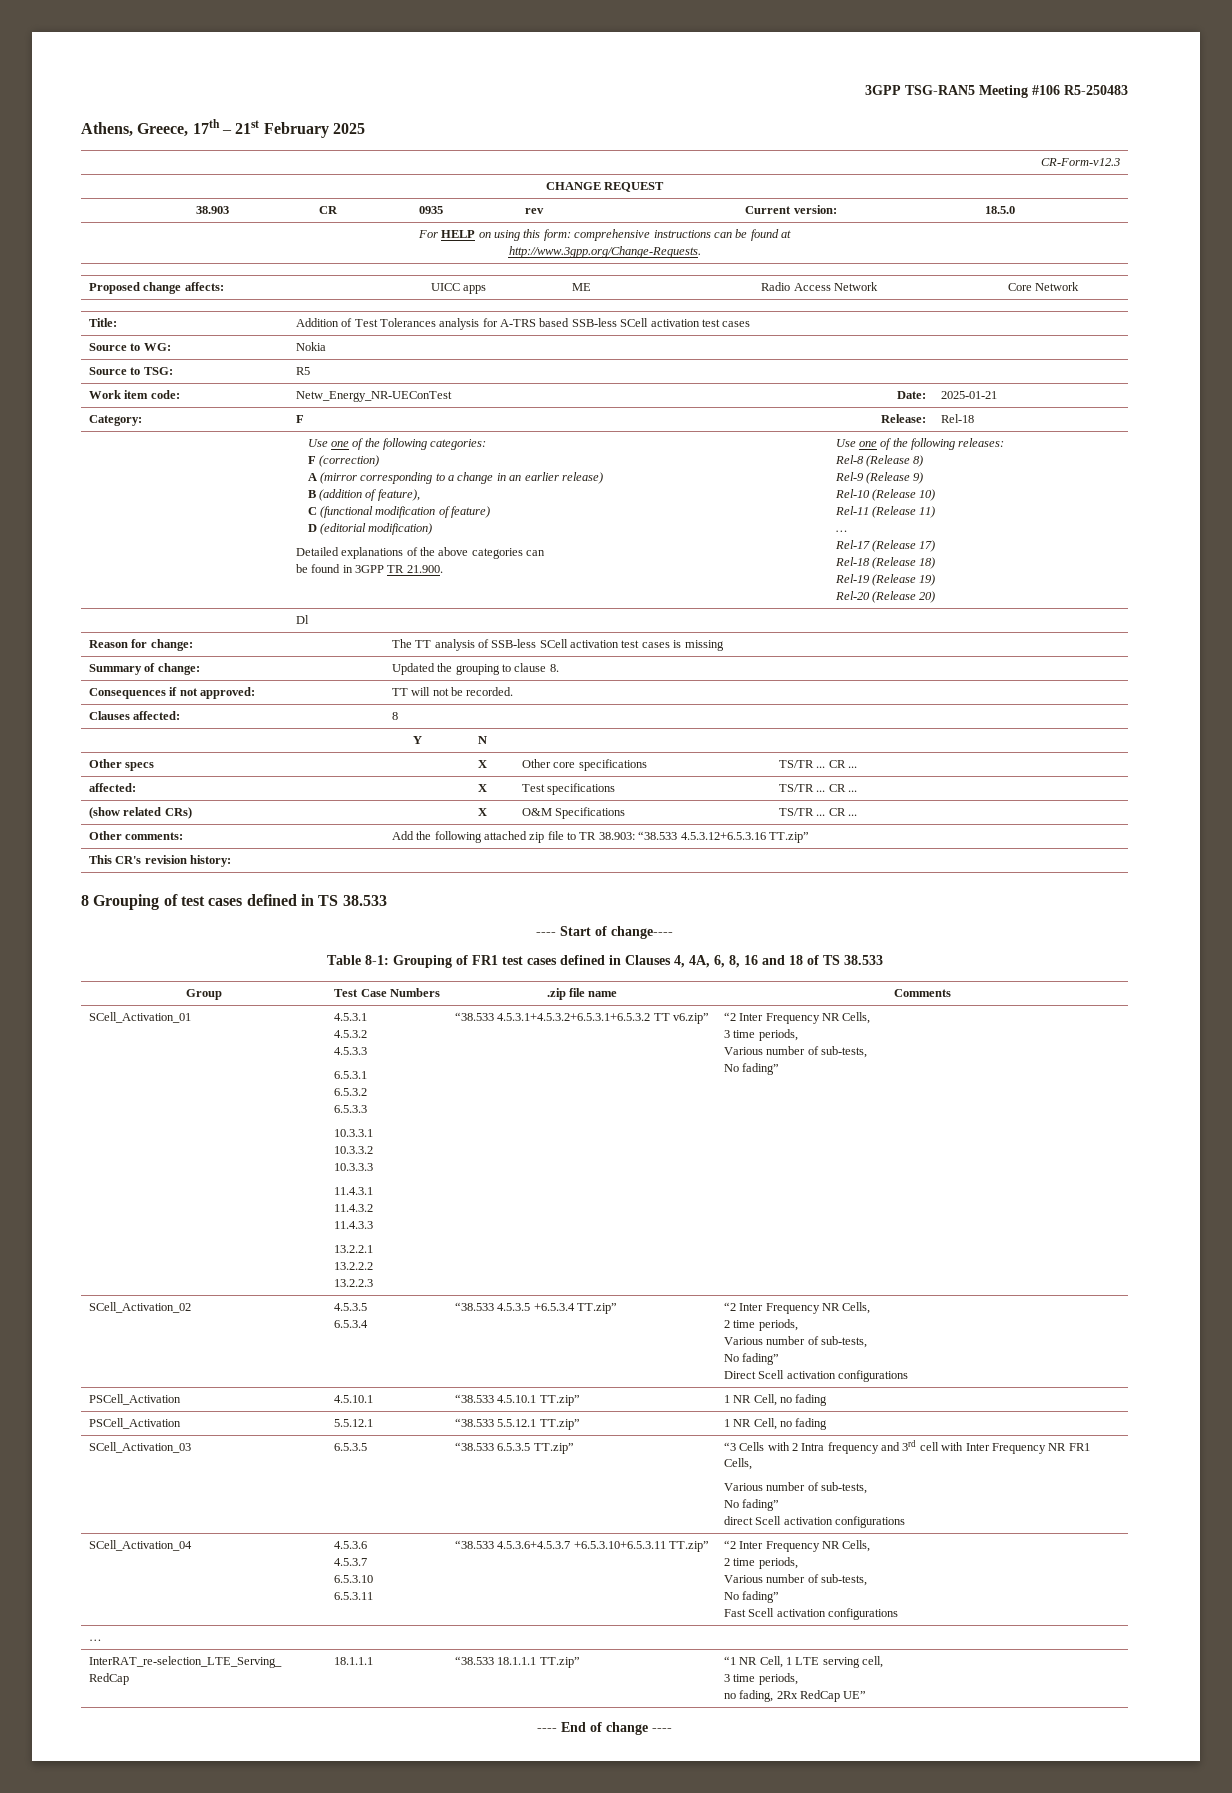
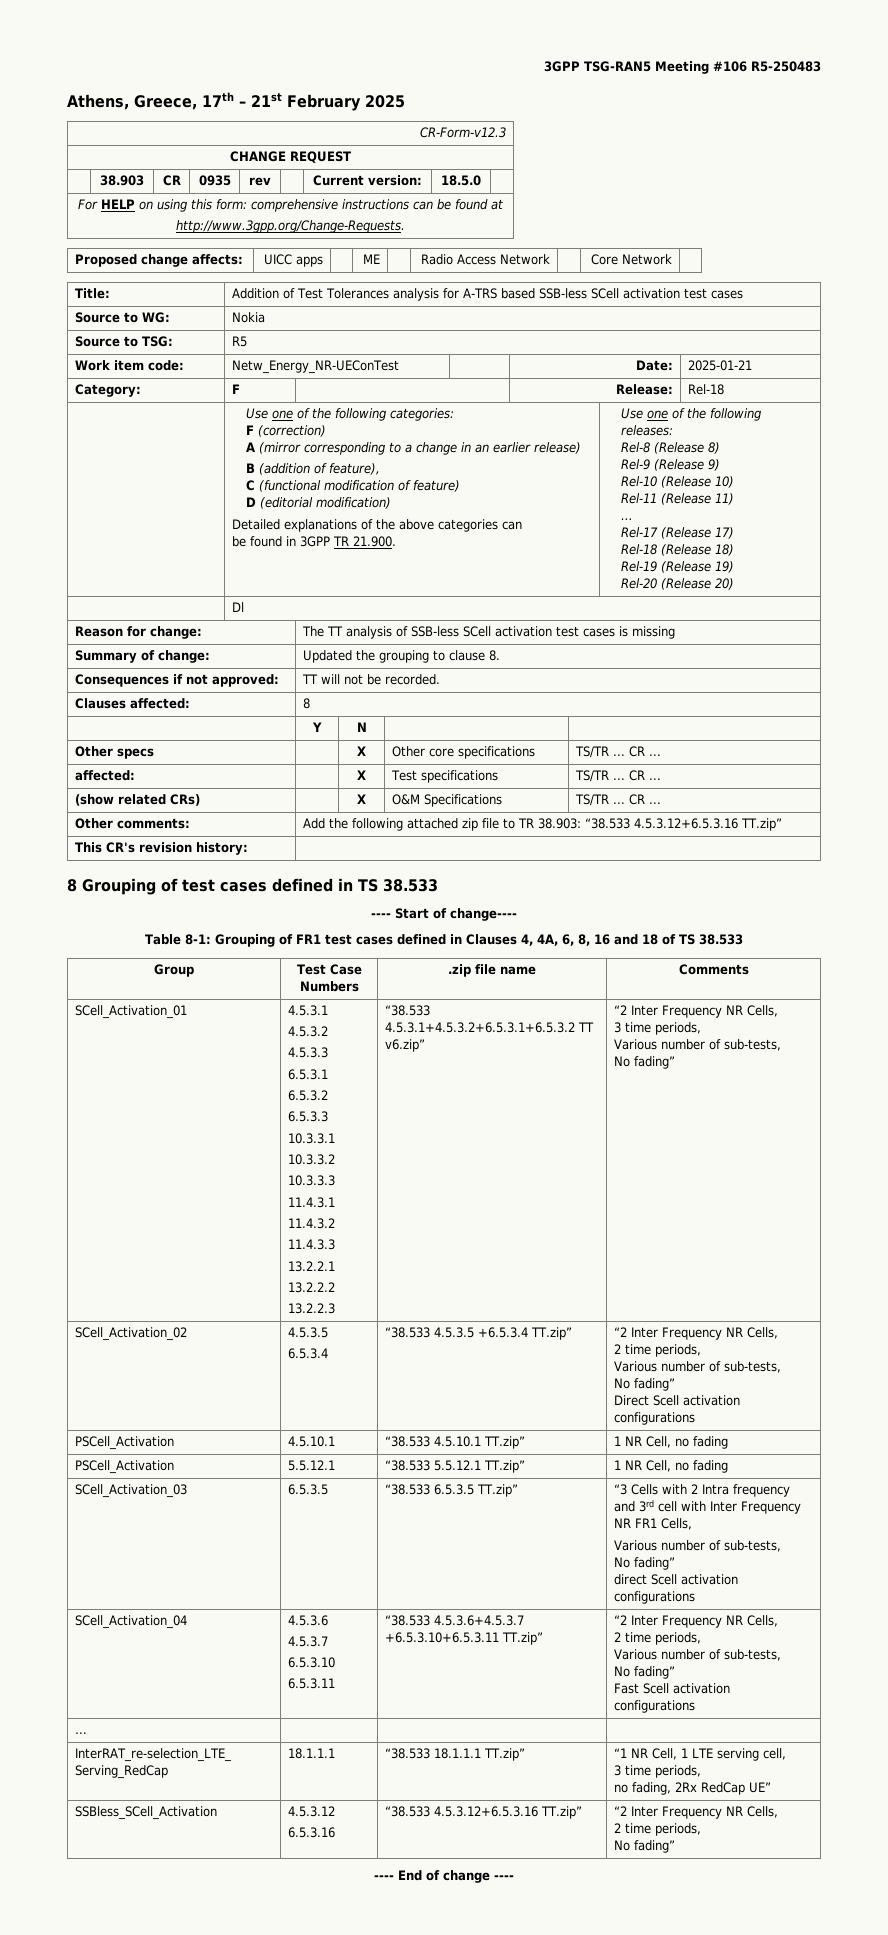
(867, 1695) none -> [75,1806,218,1820] [288,1806,336,1817] [288,1827,336,1838] [385,1806,583,1819] [614,1806,779,1819] [614,1823,702,1836] [614,1840,676,1853] // SSBless_SCell_Activation | 4.5.3.12 // 6.5.3.16 | “38.533 4.5.3.12+6.5.3.16 TT.zip” | “2 Inter Frequency NR Cells, // 2 time periods, // No fading”

